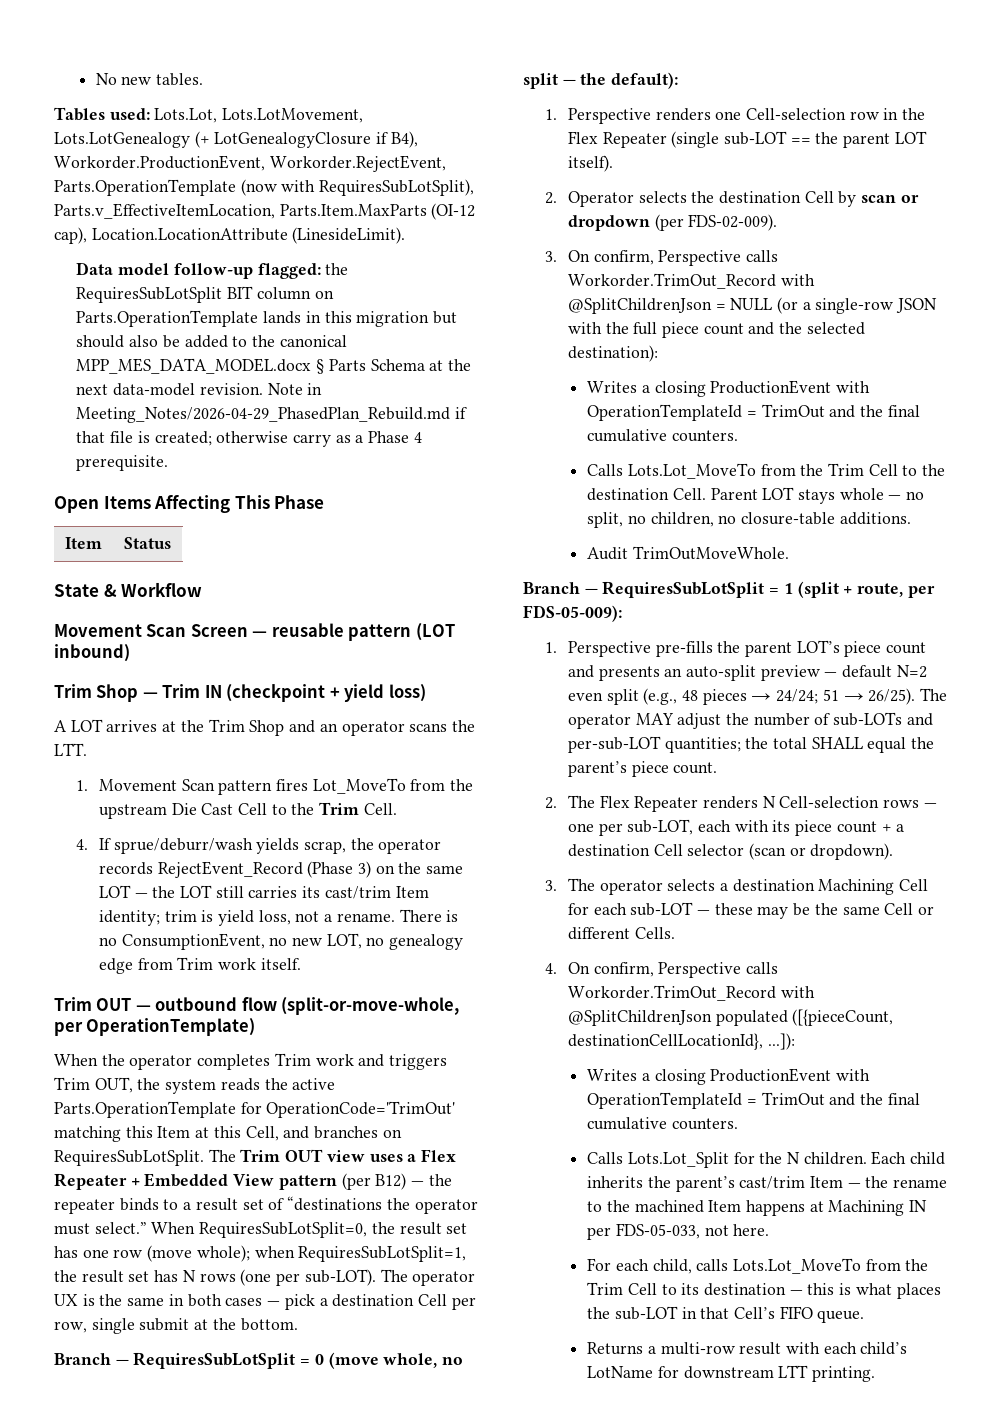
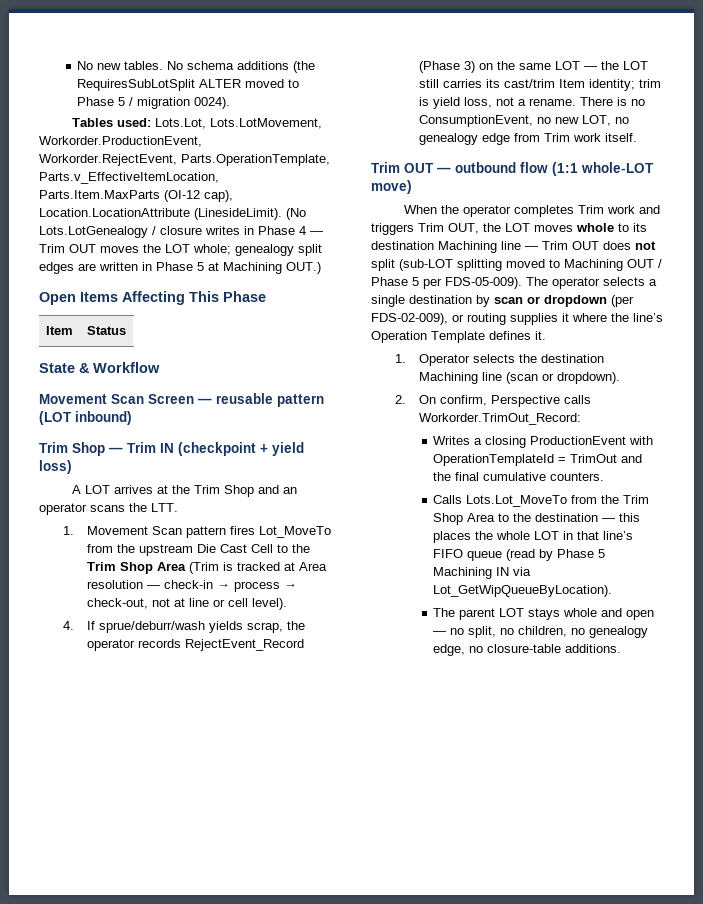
[54,107,364,123] [54,131,418,148] [54,155,446,172] [54,179,475,196] // Tables used: Lots.Lot, Lots.LotMovement, Lots.LotGenealogy (+ LotGenealogyClosure if B4), Workorder.ProductionEvent, Workorder.RejectEvent, Parts.OperationTemplate (now with RequiresSubLotSplit), -> [167,61,316,73] [77,79,300,91] [77,97,231,109] [71,118,322,129] [39,136,202,147] [39,154,330,166] No schema additions (the RequiresSubLotSplit ALTER moved to Phase 5 / migration 0024). // Tables used: Lots.Lot, Lots.LotMovement, Workorder.ProductionEvent, Workorder.RejectEvent, Parts.OperationTemplate,
[76,262,349,279] [76,286,334,303] [76,310,458,327] [76,335,347,348] [76,358,472,374] [76,383,323,396] [76,407,468,423] [76,431,422,447] [76,455,169,471] // Data model follow-up flagged: the RequiresSubLotSplit BIT column on Parts.OperationTemplate lands in this migration but should also be added to the canonical MPP_MES_DATA_MODEL.docx § Parts Schema at the next data-model revision. Note in Meeting_Notes/2026-04-29_PhasedPlan_Rebuild.md if that file is created; otherwise carry as a Phase 4 prerequisite. -> [286,208,306,220] [39,226,323,238] [39,244,322,256] [39,262,321,274] (No Lots.LotGenealogy / closure writes in Phase 4 — Trim OUT moves the LOT whole; genealogy split edges are written in Phase 5 at Machining OUT.)
[363,803,397,815] Cell. -> [120,562,328,574] [87,580,298,592] [87,598,288,610] Shop Area (Trim is tracked at Area resolution — check-in → process → check-out, not at line or cell level).
[281,997,460,1015] [54,1018,256,1036] (split-or-move-whole, per OperationTemplate) -> [552,162,654,176] [371,180,412,194] (1:1 whole-LOT move)
[165,1078,336,1094] [54,1101,456,1118] [54,1126,402,1142] [54,1149,457,1166] [54,1173,452,1190] [54,1196,478,1214] [54,1222,468,1238] [54,1245,467,1262] [54,1269,476,1286] [54,1294,476,1310] [54,1318,298,1334] [54,1352,464,1369] [523,72,679,89] [545,108,926,124] [567,131,927,148] [567,155,613,172] [545,191,919,207] [567,214,778,231] [545,250,778,266] [567,273,815,289] [567,297,938,314] [567,322,865,338] [567,345,658,362] system reads the active Parts.OperationTemplate for OperationCode='TrimOut' matching this Item at this Cell, and branches on RequiresSubLotSplit. The Trim OUT view uses a Flex Repeater + Embedded View pattern (per B12) — the repeater binds to a result set of “destinations the operator must select.” When RequiresSubLotSplit=0, the result set has one row (move whole); when RequiresSubLotSplit=1, the result set has N rows (one per sub-LOT). The operator UX is the same in both cases — pick a destination Cell per row, single submit at the bottom. // Branch — RequiresSubLotSplit = 0 (move whole, no split — the default): // 1. Perspective renders one Cell-selection row in the Flex Repeater (single sub-LOT == the parent LOT itself). // 2. Operator selects the destination Cell by scan or dropdown (per FDS-02-009). // 3. On confirm, Perspective calls Workorder.TrimOut_Record with @SplitChildrenJson = NULL (or a single-row JSON with the full piece count and the selected destination): -> [505,223,647,232] [371,241,656,253] [371,259,662,271] [371,277,657,289] [371,295,634,307] [371,313,663,325] [371,331,546,343] [395,354,605,366] [419,372,621,384] [395,395,592,407] [419,413,582,425] LOT moves whole to its destination Machining line — Trim OUT does not split (sub-LOT splitting moved to Machining OUT / Phase 5 per FDS-05-009). The operator selects a single destination by scan or dropdown (per FDS-02-009), or routing supplies it where the line’s Operation Template defines it. // 1. Operator selects the destination Machining line (scan or dropdown). // 2. On confirm, Perspective calls Workorder.TrimOut_Record:
[868,464,898,476] Cell -> [433,513,496,525] Shop Area
[672,488,758,500] Cell. Parent -> [602,513,641,522] [433,531,634,543] [433,549,606,561] [433,567,532,579] [433,585,613,597] [433,608,496,620] — this places the whole LOT in that line’s FIFO queue (read by Phase 5 Machining IN via Lot_GetWipQueueByLocation). // The parent
(884, 494) none -> [601,608,655,620] and open
(737, 519) none -> [589,626,649,638] [433,644,484,656] genealogy edge, no
[587,546,789,560] [523,581,935,598] [523,605,622,622] [545,640,927,657] [567,665,927,681] [567,688,948,705] [567,712,933,729] [567,736,935,753] [567,761,718,777] [545,795,937,812] [567,819,905,836] [567,843,894,860] [545,878,929,895] [567,902,935,919] [567,927,675,940] [545,962,778,978] [567,985,815,1001] [567,1009,894,1026] [567,1033,795,1050] [587,1068,870,1085] [587,1092,920,1109] [587,1117,738,1130] [587,1151,946,1168] [587,1176,948,1192] [587,1200,928,1216] [587,1223,770,1240] [587,1258,929,1274] [587,1282,941,1299] [587,1306,865,1323] [587,1342,908,1355] [587,1365,875,1382] // Audit TrimOutMoveWhole. // Branch — RequiresSubLotSplit = 1 (split + route, per FDS-05-009): // 1. Perspective pre-fills the parent LOT’s piece count and presents an auto-split preview — default N=2 even split (e.g., 48 pieces → 24/24; 51 → 26/25). The operator MAY adjust the number of sub-LOTs and per-sub-LOT quantities; the total SHALL equal the parent’s piece count. // 2. The Flex Repeater renders N Cell-selection rows — one per sub-LOT, each with its piece count + a destination Cell selector (scan or dropdown). // 3. The operator selects a destination Machining Cell for each sub-LOT — these may be the same Cell or different Cells. // 4. On confirm, Perspective calls Workorder.TrimOut_Record with @SplitChildrenJson populated ([{pieceCount, destinationCellLocationId}, ...]): // Writes a closing ProductionEvent with OperationTemplateId = TrimOut and the final cumulative counters. // Calls Lots.Lot_Split for the N children. Each child inherits the parent’s cast/trim Item — the rename to the machined Item happens at Machining IN per FDS-05-033, not here. // For each child, calls Lots.Lot_MoveTo from the Trim Cell to its destination — this is what places the sub-LOT in that Cell’s FIFO queue. // Returns a multi-row result with each child’s LotName for downstream LTT printing. -> (622, 648) none

